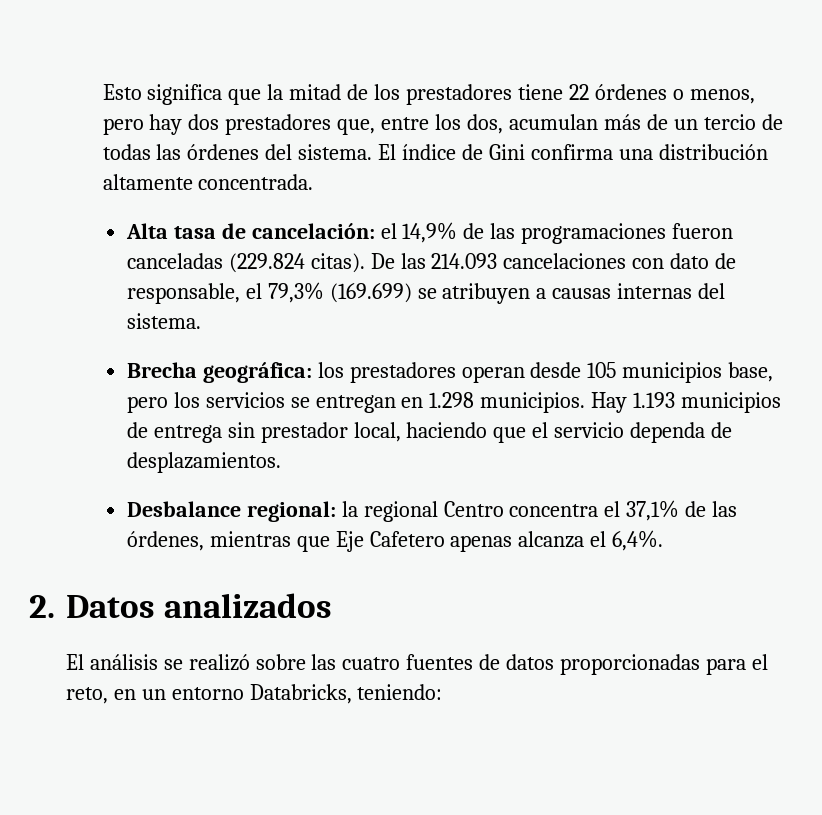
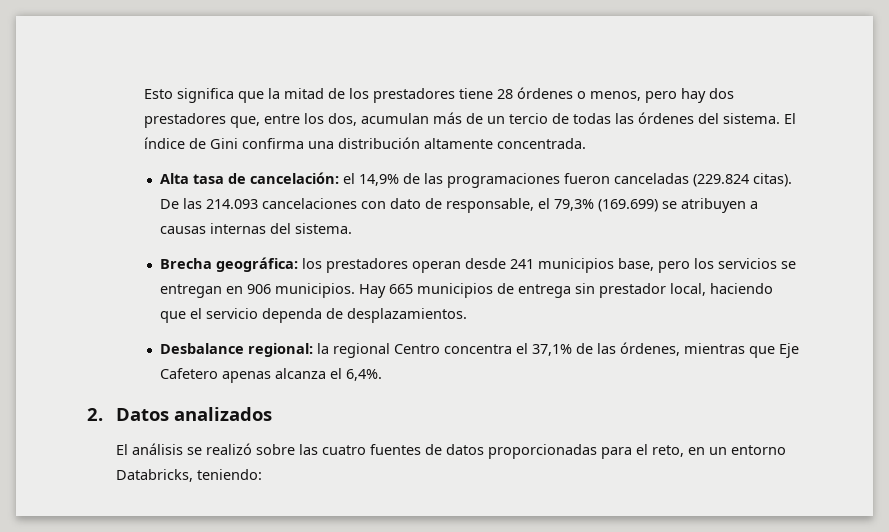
[569,84,590,100] 22 -> [497,89,514,99] 28
[587,362,617,378] 105 -> [510,259,535,269] 241
[429,392,475,408] 1.298 -> [247,284,272,294] 906
[633,392,676,408] 1.193 -> [389,284,414,294] 665

